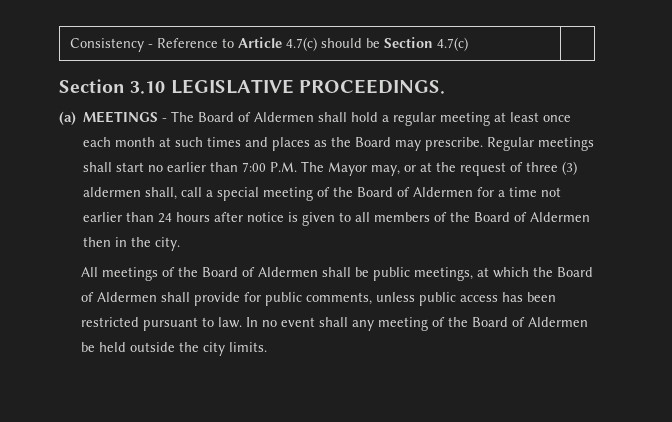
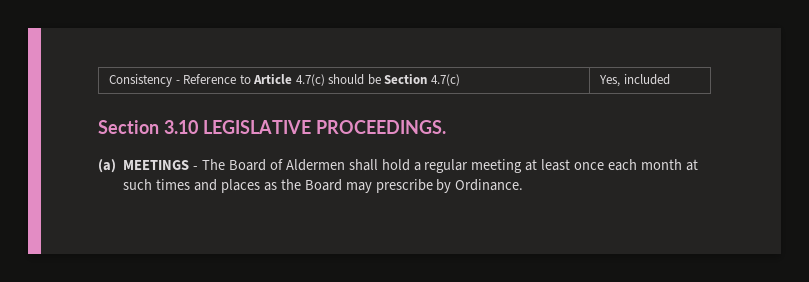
(468, 44) none -> [599,74,670,87] Yes, included
[425,137,595,151] [83,161,578,176] [83,187,562,201] [83,212,591,226] [83,237,181,251] [81,267,594,281] [81,292,557,306] [81,317,589,331] [81,342,268,356] prescribe. Regular meetings shall start no earlier than 7:00 P.M. The Mayor may, or at the request of three (3) aldermen shall, call a special meeting of the Board of Aldermen for a time not earlier than 24 hours after notice is given to all members of the Board of Aldermen then in the city. // All meetings of the Board of Aldermen shall be public meetings, at which the Board of Aldermen shall provide for public comments, unless public access has been restricted pursuant to law. In no event shall any meeting of the Board of Aldermen be held outside the city limits. -> [375,179,524,193] prescribe by Ordinance.

